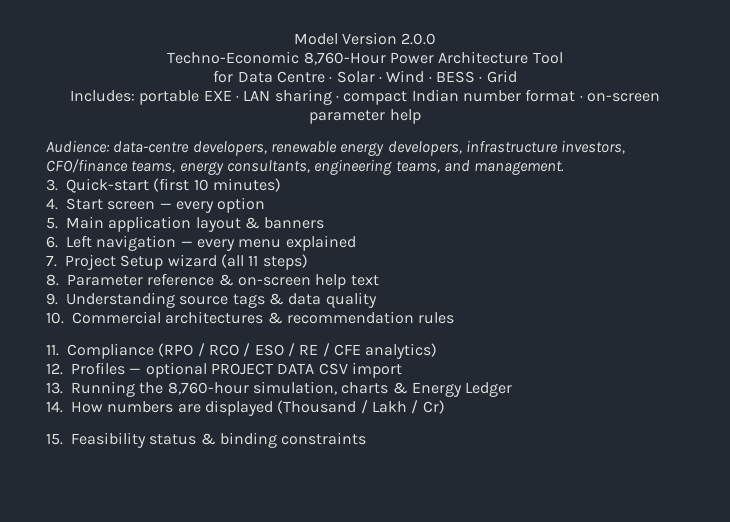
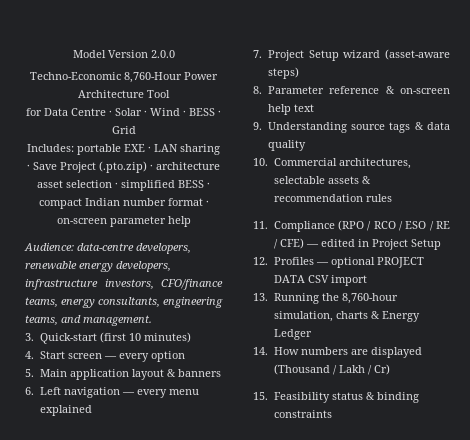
(339, 98) none -> [33,161,220,173] [37,180,210,191] Save Project (.pto.zip) · architecture asset selection · simplified BESS ·
[220,254,259,268] (all 11 -> [385,49,450,60] (asset-aware
[165,311,264,324] architectures -> [338,158,411,169] [273,176,359,184] architectures, selectable assets
[333,343,438,359] CFE analytics) -> [279,238,441,250] CFE) — edited in Project Setup

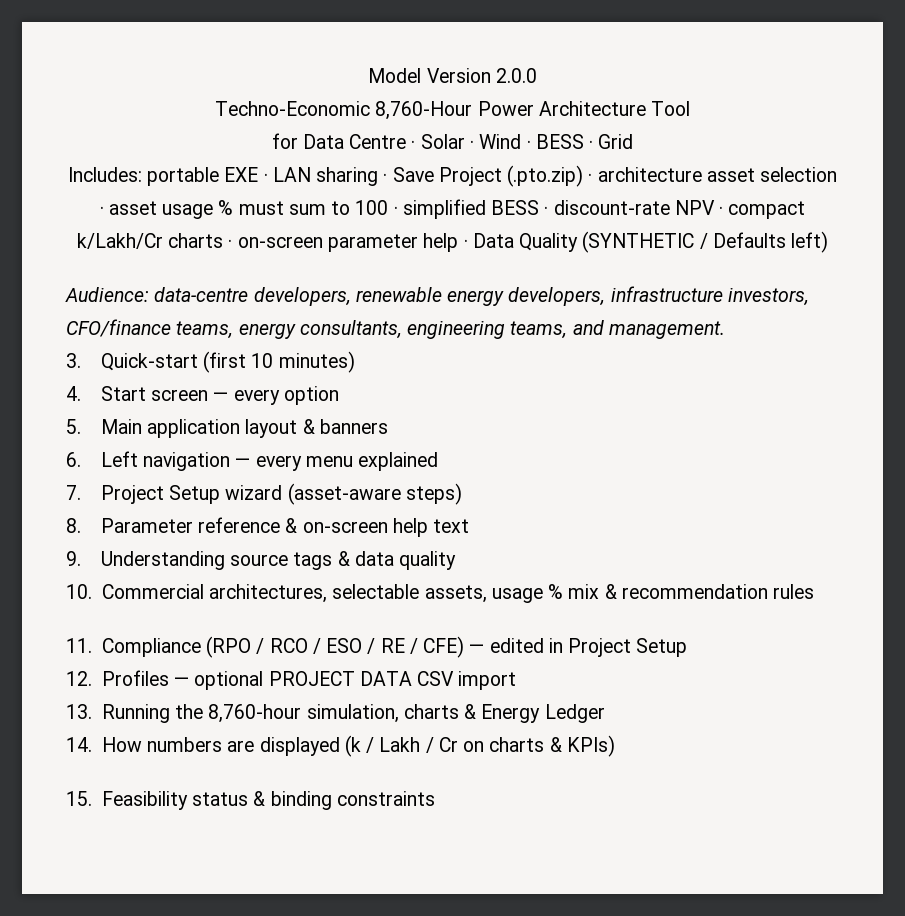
[121,180,210,191] [38,198,209,209] [56,216,191,227] simplified BESS · compact Indian number format · on-screen parameter help -> [108,199,806,219] [76,231,829,253] asset usage % must sum to 100 · simplified BESS · discount-rate NPV · compact k/Lakh/Cr charts · on-screen parameter help · Data Quality (SYNTHETIC / Defaults left)
[327,176,359,184] assets -> [424,584,600,603] assets, usage % mix
[273,364,330,375] (Thousand -> [344,735,361,757] (k
[373,364,390,375] Cr) -> [438,735,615,757] Cr on charts & KPIs)

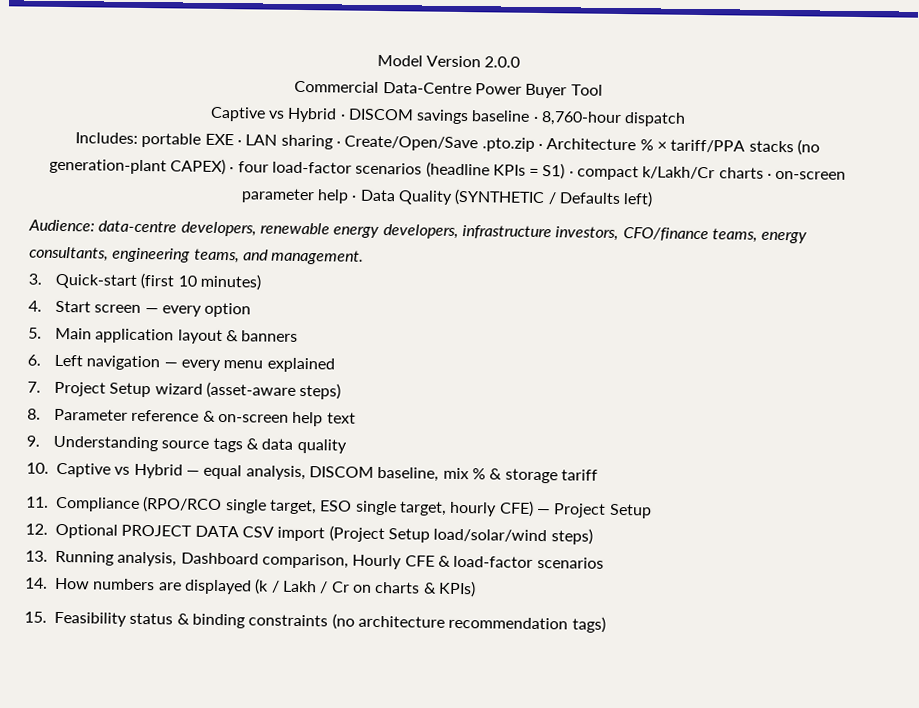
[214,101,691,120] [271,133,634,149] Techno-Economic 8,760-Hour Power Architecture Tool // for Data Centre · Solar · Wind · BESS · Grid -> [294,80,603,99] [209,106,687,127] Commercial Data-Centre Power Buyer Tool // Captive vs Hybrid · DISCOM savings baseline · 8,760-hour dispatch
[392,165,838,187] [99,199,715,219] Save Project (.pto.zip) · architecture asset selection · asset usage % must sum to 100 · simplified BESS · discount-rate NPV -> [344,135,820,156] [48,158,566,180] Create/Open/Save .pto.zip · Architecture % × tariff/PPA stacks (no generation-plant CAPEX) · four load-factor scenarios (headline KPIs = S1)
[101,584,815,603] [66,636,563,658] Commercial architectures, selectable assets, usage % mix & recommendation rules // 11. Compliance (RPO / RCO / ESO / RE / CFE) — edited in -> [56,462,598,484] [26,496,551,517] Captive vs Hybrid — equal analysis, DISCOM baseline, mix % & storage tariff // 11. Compliance (RPO/RCO single target, ESO single target, hourly CFE) —
[101,670,264,690] Profiles — optional -> [55,523,118,539] Optional
[66,704,605,723] // 13. Running the 8,760-hour simulation, charts & Energy Ledger -> [328,525,593,545] [25,550,604,570] (Project Setup load/solar/wind steps) // 13. Running analysis, Dashboard comparison, Hourly CFE & load-factor scenarios
(435, 798) none -> [331,613,606,633] (no architecture recommendation tags)

